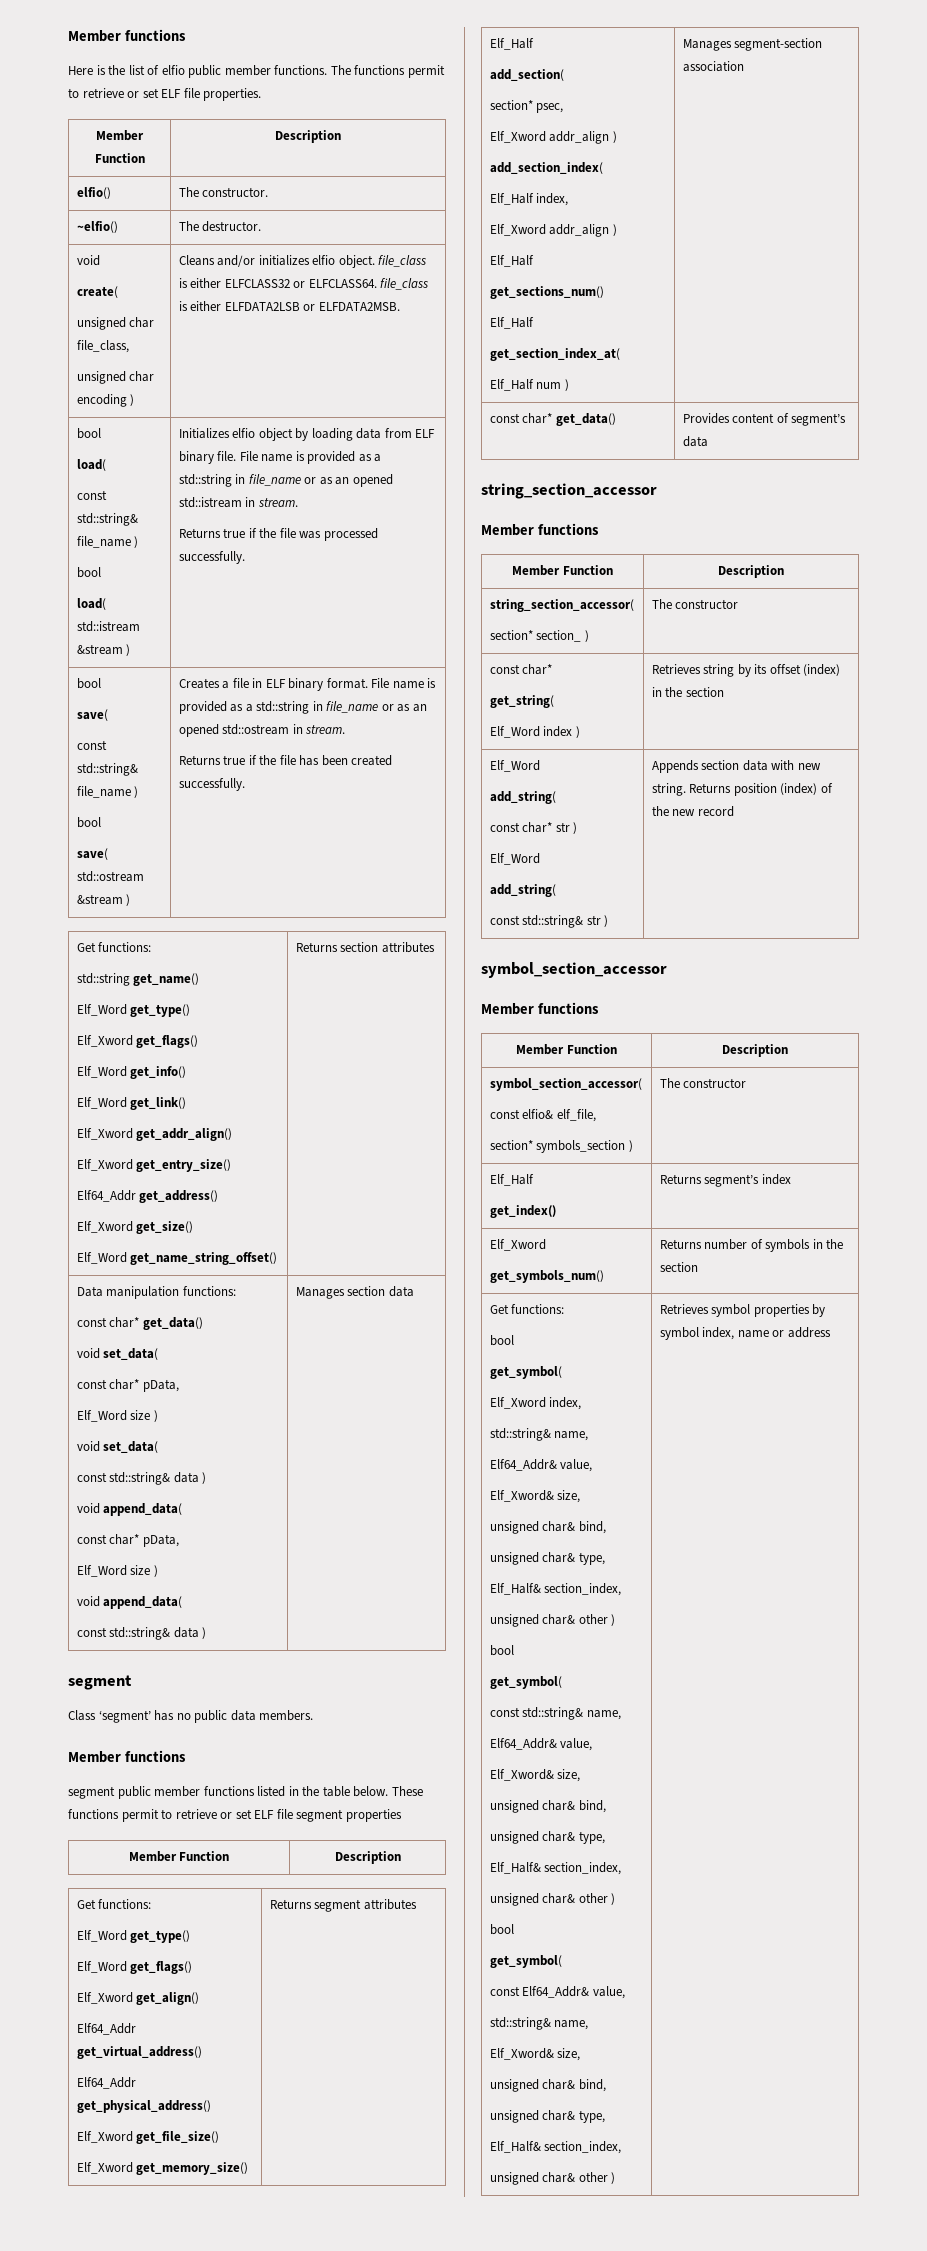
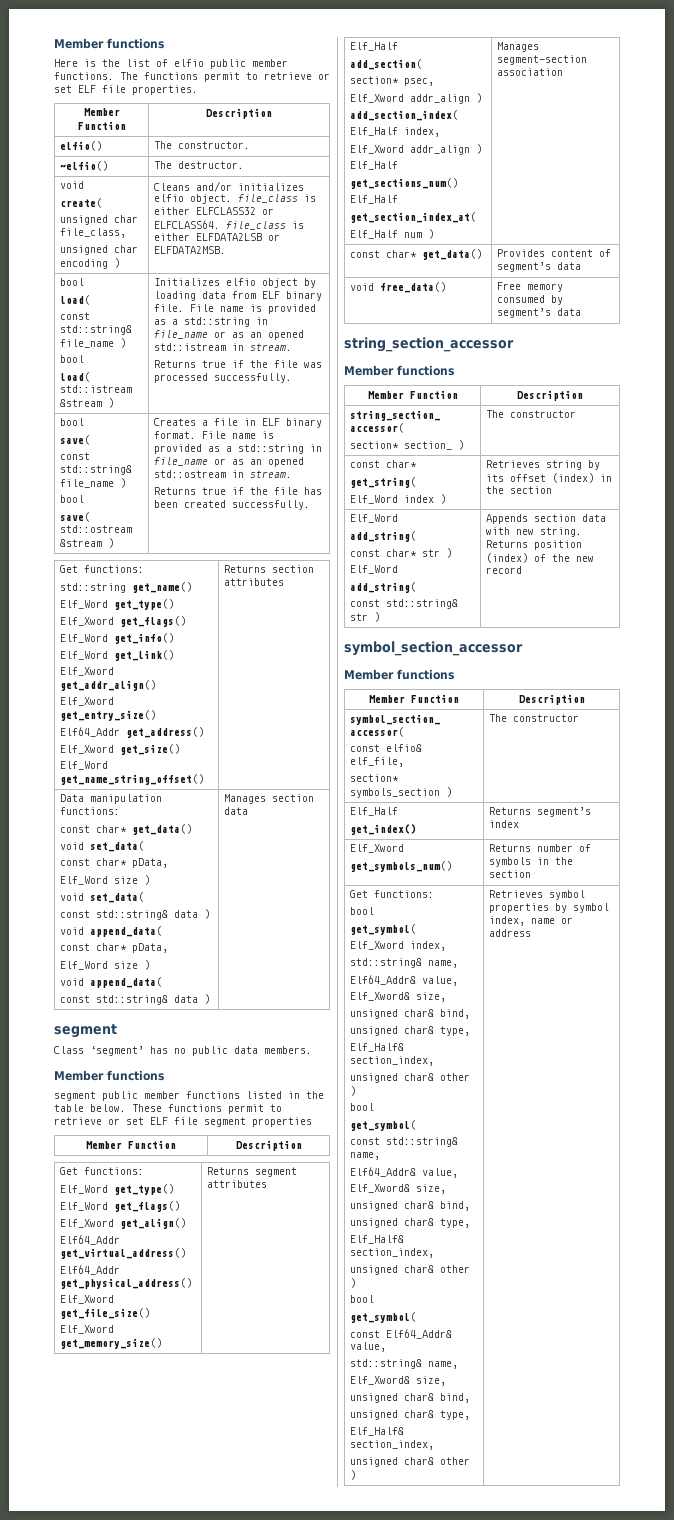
(708, 441) none -> [350,282,447,293] [497,282,564,292] [497,295,564,305] [497,308,582,318] // void free_data() | Free memory consumed by segment’s data

